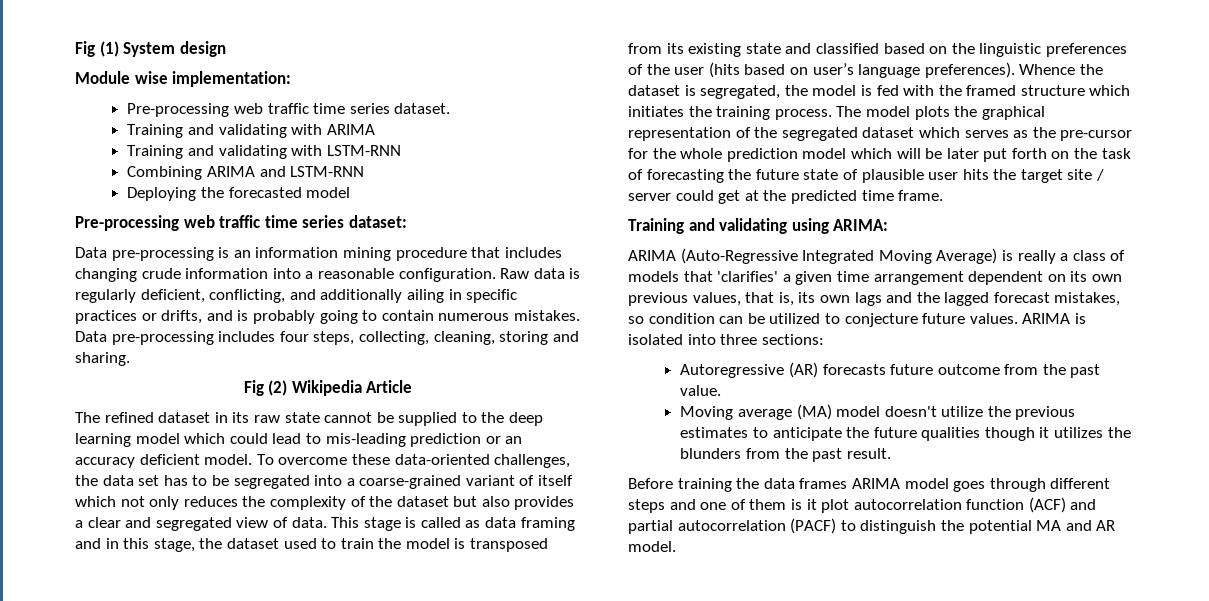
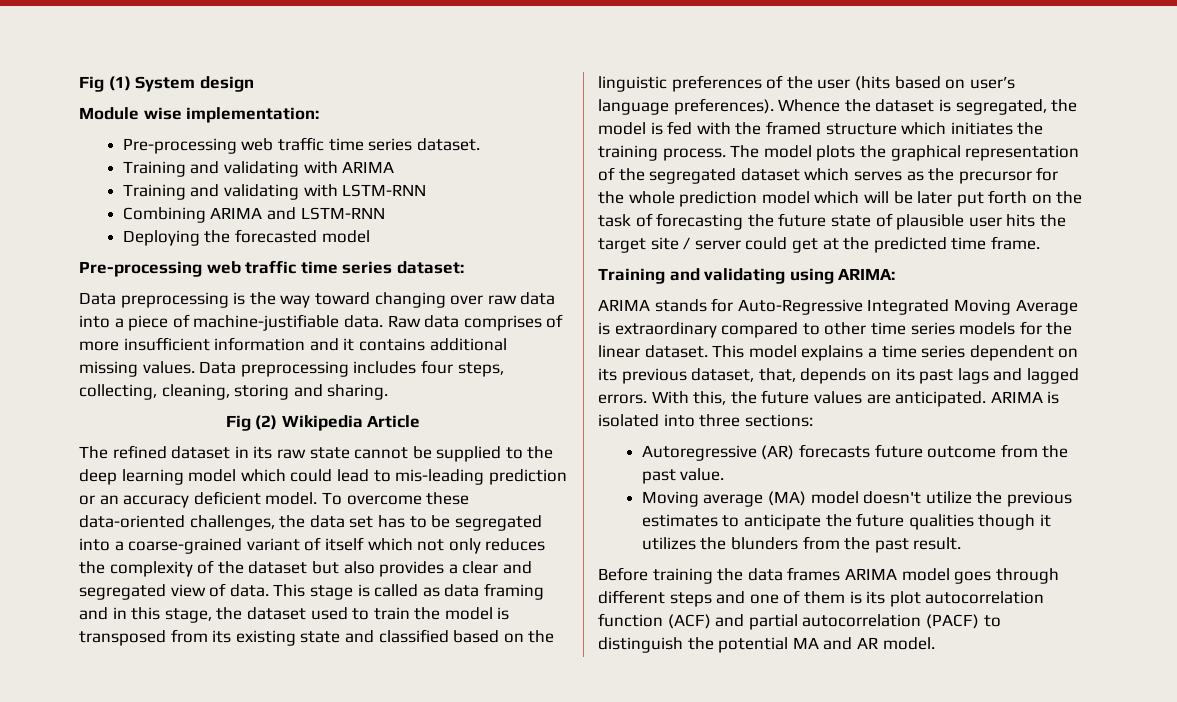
[111,247,562,261] [75,268,581,282] [75,289,518,303] [75,310,580,324] [75,331,214,345] pre-processing is an information mining procedure that includes changing crude information into a reasonable configuration. Raw data is regularly deficient, conflicting, and additionally ailing in specific practices or drifts, and is probably going to contain numerous mistakes. Data pre-processing -> [120,292,556,308] [79,314,564,331] [79,337,507,351] [79,361,349,377] preprocessing is the way toward changing over raw data into a piece of machine-justifiable data. Raw data comprises of more insufficient information and it contains additional missing values. Data preprocessing
[1060,130,1133,141] pre-cursor -> [958,171,1032,184] precursor
[680,248,1126,264] [628,271,1122,285] [628,292,1121,306] [628,313,1018,327] (Auto-Regressive Integrated Moving Average) is really a class of models that 'clarifies' a given time arrangement dependent on its own previous values, that is, its own lags and the lagged forecast mistakes, so condition can be utilized to conjecture future values. -> [654,298,1078,315] [598,321,1073,338] [598,345,1079,361] [598,368,1079,384] [598,390,987,407] stands for Auto-Regressive Integrated Moving Average is extraordinary compared to other time series models for the linear dataset. This model explains a time series dependent on its previous dataset, that, depends on its past lags and lagged errors. With this, the future values are anticipated.
[806,499,817,510] it -> [866,591,886,604] its

